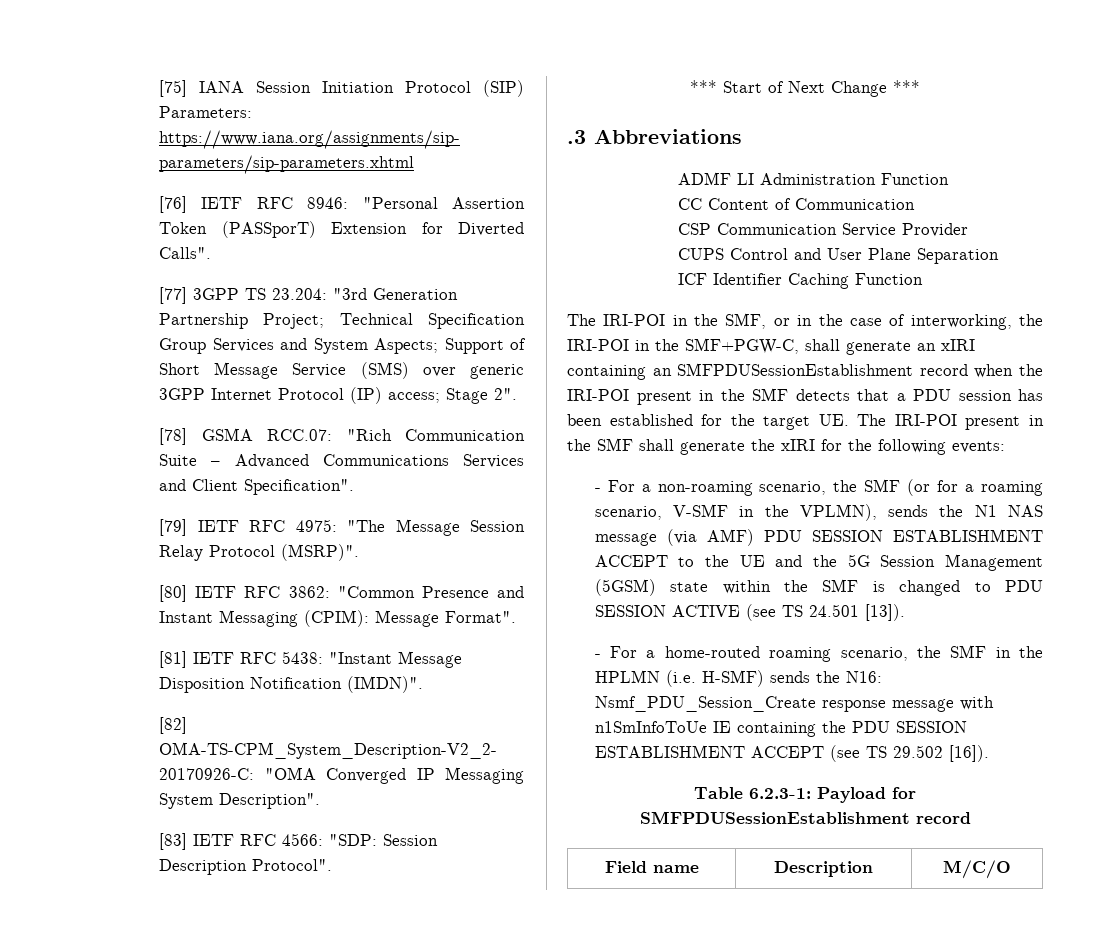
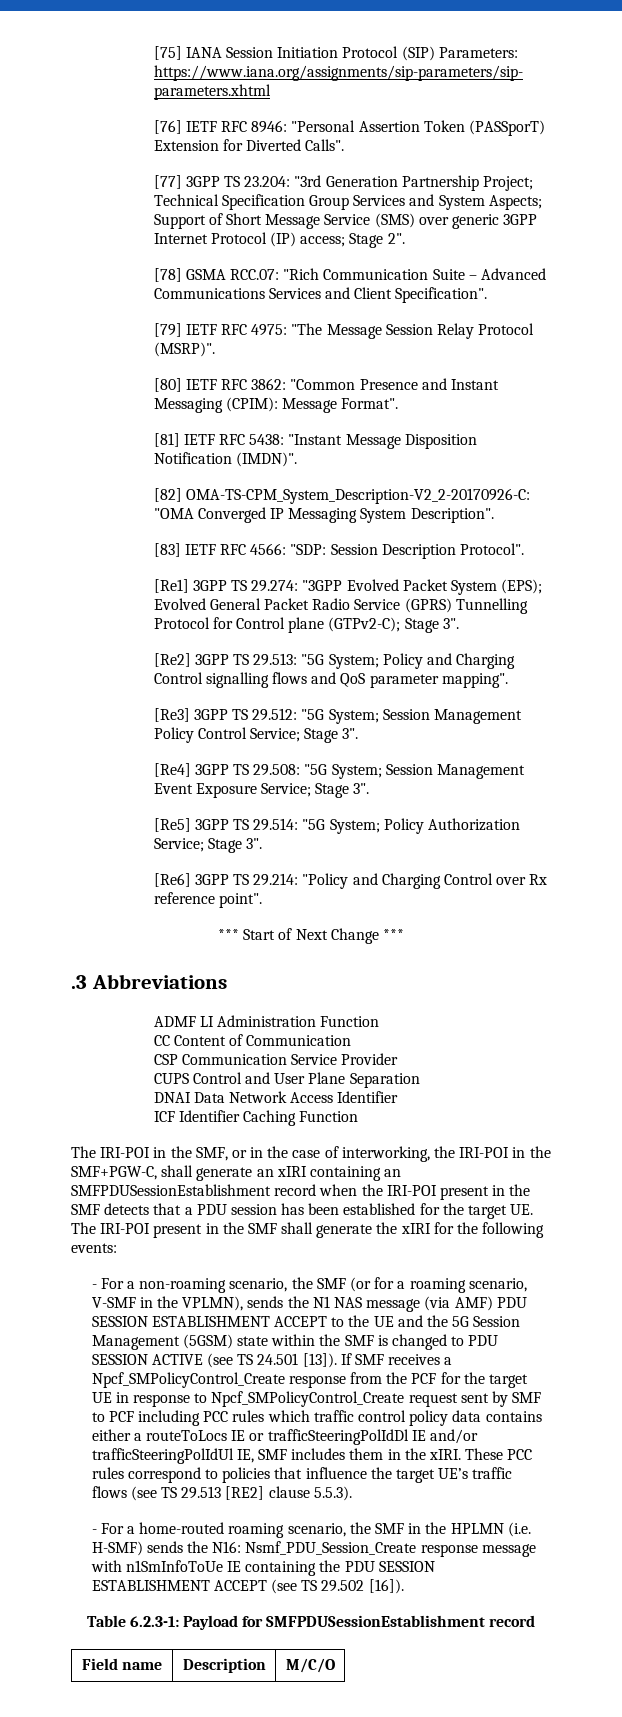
(333, 865) none -> [153,579,543,595] [153,598,528,614] [153,617,459,633] [153,653,516,669] [153,672,508,688] [153,708,523,724] [153,727,359,743] [153,763,526,779] [153,783,370,798] [153,818,521,834] [153,838,263,853] [153,873,548,889] [153,892,262,908] // [Re1] 3GPP TS 29.274: "3GPP Evolved Packet System (EPS); Evolved General Packet Radio Service (GPRS) Tunnelling Protocol for Control plane (GTPv2-C); Stage 3". // [Re2] 3GPP TS 29.513: "5G System; Policy and Charging Control signalling flows and QoS parameter mapping". // [Re3] 3GPP TS 29.512: "5G System; Session Management Policy Control Service; Stage 3". // [Re4] 3GPP TS 29.508: "5G System; Session Management Event Exposure Service; Stage 3". // [Re5] 3GPP TS 29.514: "5G System; Policy Authorization Service; Stage 3". // [Re6] 3GPP TS 29.214: "Policy and Charging Control over Rx reference point".
(1000, 256) none -> [153,1091,399,1103] // DNAI Data Network Access Identifier
(905, 612) none -> [340,1353,453,1365] [91,1372,528,1388] [91,1391,542,1407] [91,1410,542,1426] [91,1429,478,1445] [91,1448,533,1464] [91,1467,513,1483] [91,1486,352,1501] If SMF receives a Npcf_SMPolicyControl_Create response from the PCF for the target UE in response to Npcf_SMPolicyControl_Create request sent by SMF to PCF including PCC rules which traffic control policy data contains either a routeToLocs IE or trafficSteeringPolIdDl IE and/or trafficSteeringPolIdUl IE, SMF includes them in the xIRI. These PCC rules correspond to policies that influence the target UE’s traffic flows (see TS 29.513 [RE2] clause 5.5.3).

